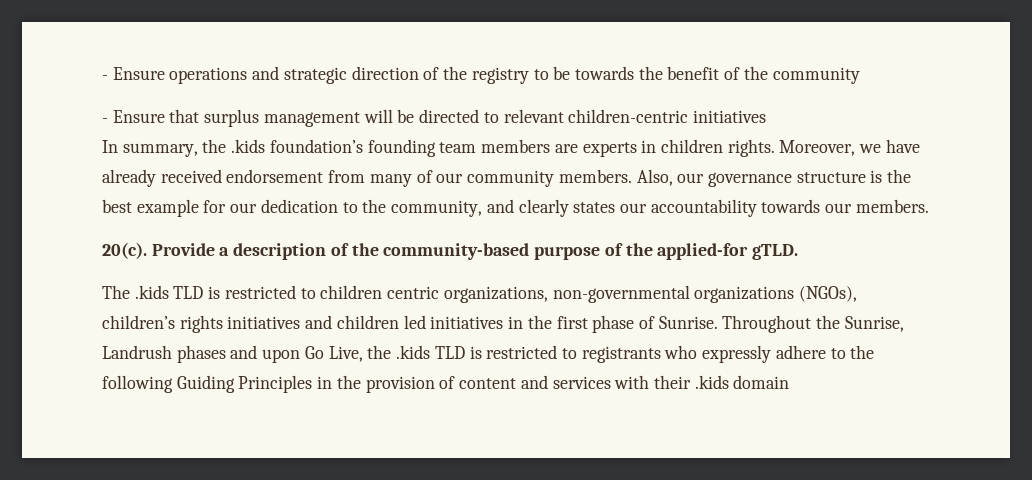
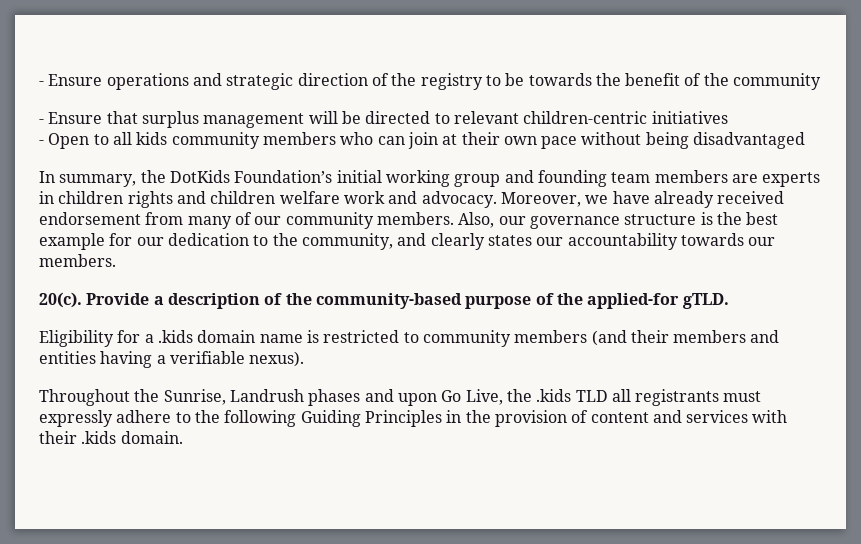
[102,139,363,157] In summary, the .kids foundation’s -> [39,132,806,149] [39,170,534,187] - Open to all kids community members who can join at their own pace without being disadvantaged // In summary, the DotKids Foundation’s initial working group and
[727,139,775,157] rights. -> [127,191,497,208] rights and children welfare work and advocacy.
[102,285,857,303] [102,315,718,333] The .kids TLD is restricted to children centric organizations, non-governmental organizations (NGOs), children’s rights initiatives and children led initiatives in the first phase of Sunrise. -> [39,330,780,347] [39,351,305,368] Eligibility for a .kids domain name is restricted to community members (and their members and entities having a verifiable nexus). //
[469,345,698,363] is restricted to registrants who -> [611,389,762,406] all registrants must
[733,375,790,389] domain -> [120,431,183,444] domain.

